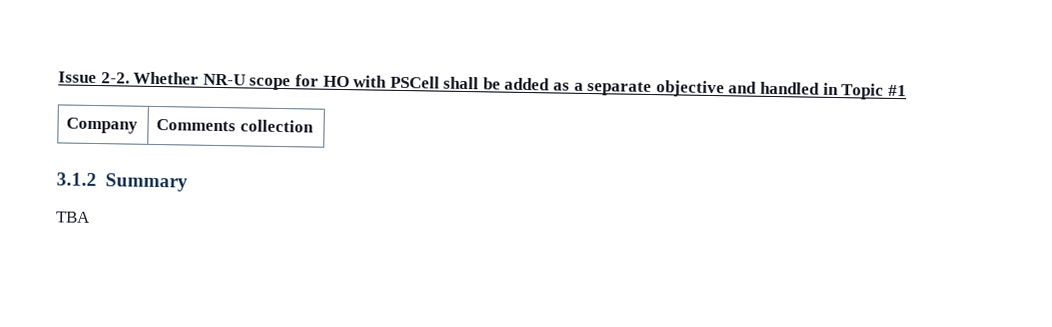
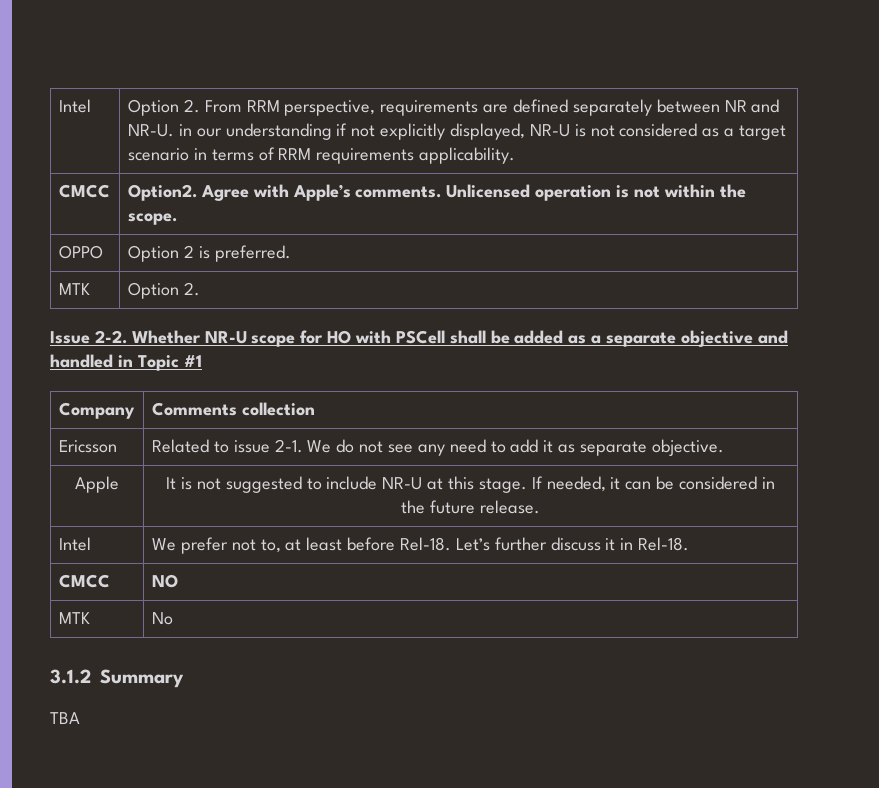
(58, 77) none -> [58,99,91,113] [127,99,780,116] [127,123,786,140] [127,147,516,164] [58,184,110,198] [127,184,746,201] [127,213,177,225] [58,245,103,259] [127,245,291,262] [58,283,90,295] [127,282,200,299] Intel | Option 2. From RRM perspective, requirements are defined separately between NR and NR-U. in our understanding if not explicitly displayed, NR-U is not considered as a target scenario in terms of RRM requirements applicability. // CMCC | Option2. Agree with Apple’s comments. Unlicensed operation is not within the scope. // OPPO | Option 2 is preferred. // MTK | Option 2. //
(314, 126) none -> [58,440,117,453] [151,439,724,456] [75,476,119,493] [166,476,775,493] [401,500,540,514] [58,537,91,551] [151,537,690,554] [58,574,110,588] [151,574,178,588] [58,612,90,624] [151,612,173,625] // Ericsson | Related to issue 2-1. We do not see any need to add it as separate objective. // Apple | It is not suggested to include NR-U at this stage. If needed, it can be considered in the future release. // Intel | We prefer not to, at least before Rel-18. Let’s further discuss it in Rel-18. // CMCC | NO // MTK | No

